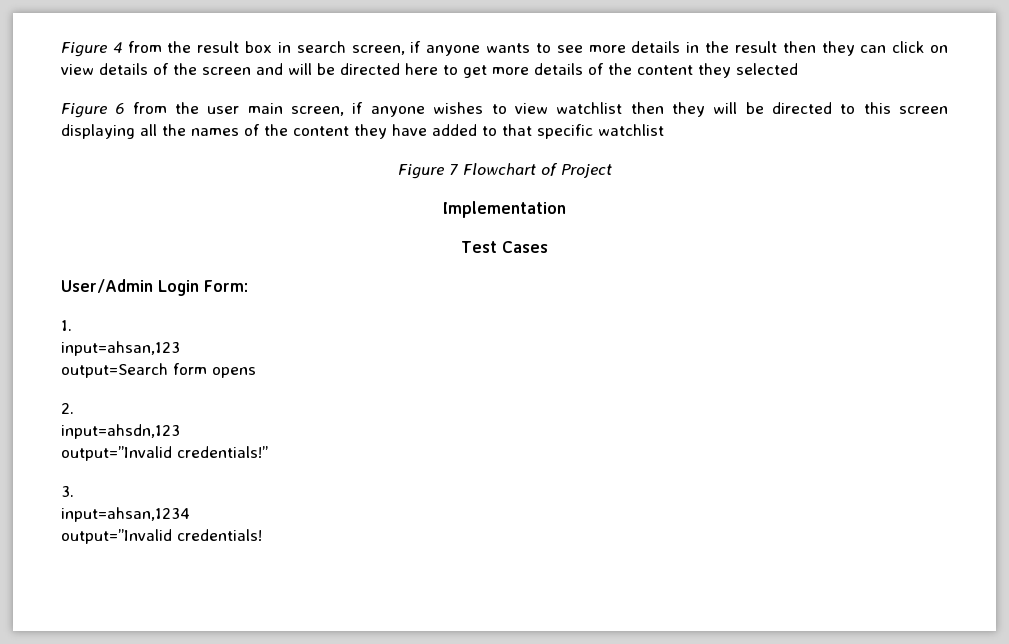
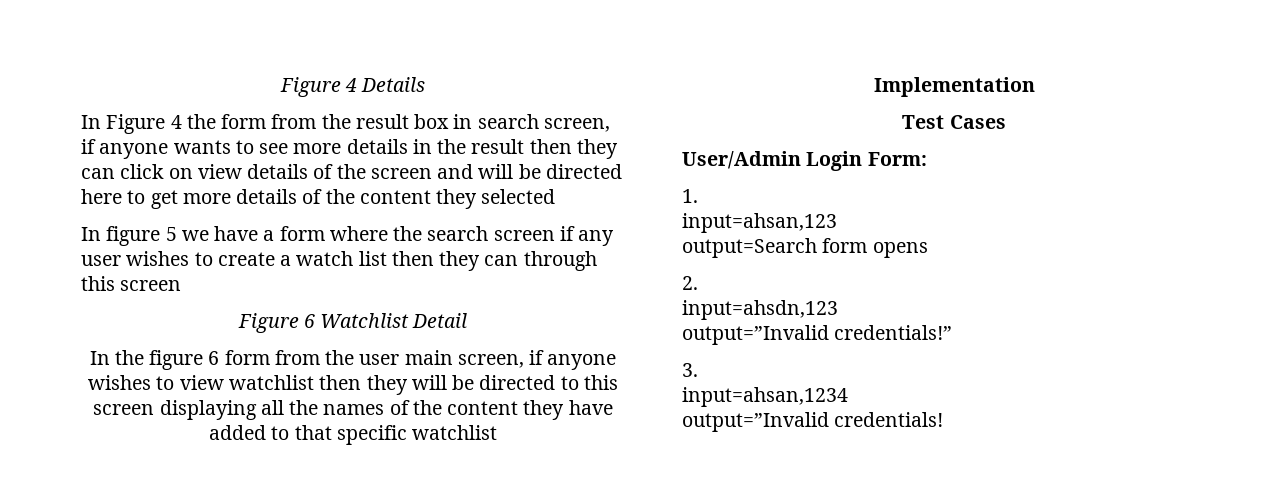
[61,42,122,57] Figure 4 -> [279,77,426,97] [81,114,267,134] Figure 4 Details // In Figure 4 the form
[61,103,125,118] Figure 6 -> [81,226,615,246] [81,251,597,271] [81,276,182,291] [237,313,468,333] [89,350,270,370] In figure 5 we have a form where the search screen if any user wishes to create a watch list then they can through this screen // Figure 6 Watchlist Detail // In the figure 6 form
[397,163,612,179] // Figure 7 Flowchart of Project -> (498, 432) none

